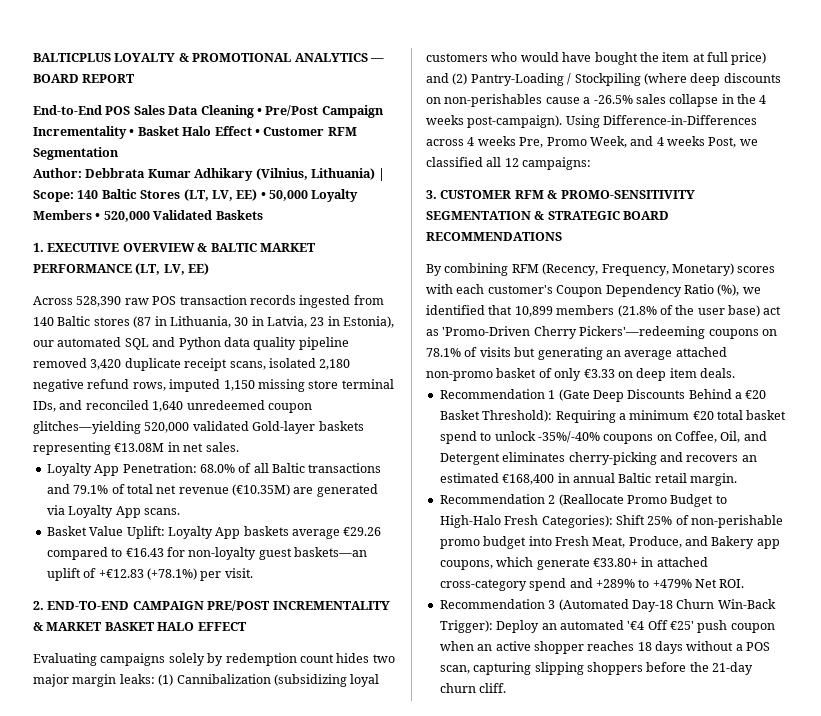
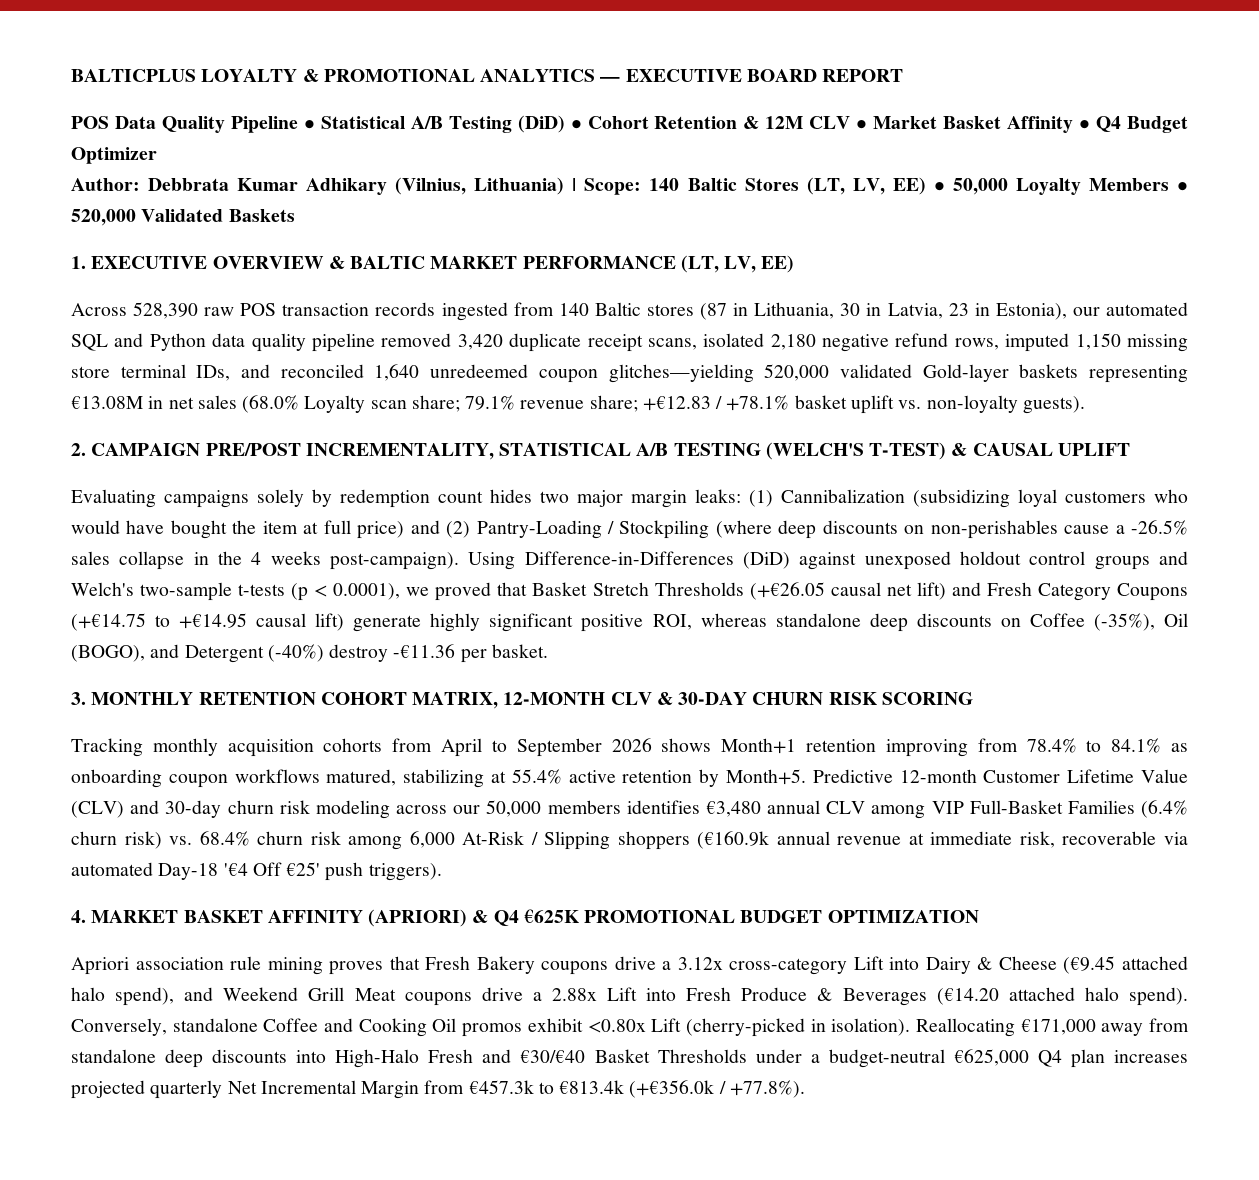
(384, 60) none -> [625,69,742,82] EXECUTIVE
[33,105,384,118] [33,126,357,139] [33,147,119,160] End-to-End POS Sales Data Cleaning • Pre/Post Campaign Incrementality • Basket Halo Effect • Customer RFM Segmentation -> [71,115,1189,133] [71,147,157,164] POS Data Quality Pipeline • Statistical A/B Testing (DiD) • Cohort Retention & 12M CLV • Market Basket Affinity • Q4 Budget Optimizer
[205,442,239,452] [46,463,382,476] [46,484,378,497] [46,505,180,518] [46,526,382,539] [46,547,367,560] [46,568,253,581] sales. // Loyalty App Penetration: 68.0% of all Baltic transactions and 79.1% of total net revenue (€10.35M) are generated via Loyalty App scans. // Basket Value Uplift: Loyalty App baskets average €29.26 compared to €16.43 for non-loyalty guest baskets—an uplift of +€12.83 (+78.1%) per visit. -> [197,395,1085,414] sales (68.0% Loyalty scan share; 79.1% revenue share; +€12.83 / +78.1% basket uplift vs. non-loyalty guests).
[47,601,130,610] END-TO-END -> (86, 449) none
[272,601,390,610] [33,622,247,631] INCREMENTALITY & MARKET BASKET HALO EFFECT -> [305,442,1130,460] INCREMENTALITY, STATISTICAL A/B TESTING (WELCH'S T-TEST) & CAUSAL UPLIFT
[426,136,758,148] [426,157,592,170] [426,190,695,199] [426,211,670,220] [426,232,562,241] [426,263,776,276] [426,284,761,297] [426,305,782,317] [426,326,777,339] [426,347,727,360] [426,368,735,381] [439,389,767,402] [439,410,787,423] [439,431,767,444] [439,452,757,465] [439,473,737,486] [439,494,727,507] [439,515,783,528] [439,536,780,549] [439,557,708,570] [439,578,745,591] [439,599,776,612] [439,620,775,633] [439,641,771,654] [439,662,753,675] [439,683,507,693] across 4 weeks Pre, Promo Week, and 4 weeks Post, we classified all 12 campaigns: // 3. CUSTOMER RFM & PROMO-SENSITIVITY SEGMENTATION & STRATEGIC BOARD RECOMMENDATIONS // By combining RFM (Recency, Frequency, Monetary) scores with each customer's Coupon Dependency Ratio (%), we identified that 10,899 members (21.8% of the user base) act as 'Promo-Driven Cherry Pickers'—redeeming coupons on 78.1% of visits but generating an average attached non-promo basket of only €3.33 on deep item deals. // Recommendation 1 (Gate Deep Discounts Behind a €20 Basket Threshold): Requiring a minimum €20 total basket spend to unlock -35%/-40% coupons on Coffee, Oil, and Detergent eliminates cherry-picking and recovers an estimated €168,400 in annual Baltic retail margin. // Recommendation 2 (Reallocate Promo Budget to High-Halo Fresh Categories): Shift 25% of non-perishable promo budget into Fresh Meat, Produce, and Bakery app coupons, which generate €33.80+ in attached cross-category spend and +289% to +479% Net ROI. // Recommendation 3 (Automated Day-18 Churn Win-Back Trigger): Deploy an automated '€4 Off €25' push coupon when an active shopper reaches 18 days without a POS scan, capturing slipping shoppers before the 21-day churn cliff. -> [743,551,1189,570] [71,582,1189,601] [71,613,1188,632] [71,644,548,663] [71,692,973,709] [71,738,1189,757] [71,769,1188,788] [71,800,1188,819] [71,831,1188,850] [71,862,442,881] [71,909,979,927] [71,956,1188,975] [71,987,1188,1006] [71,1018,1189,1037] [71,1049,1188,1068] [71,1080,805,1099] (DiD) against unexposed holdout control groups and Welch's two-sample t-tests (p < 0.0001), we proved that Basket Stretch Thresholds (+€26.05 causal net lift) and Fresh Category Coupons (+€14.75 to +€14.95 causal lift) generate highly significant positive ROI, whereas standalone deep discounts on Coffee (-35%), Oil (BOGO), and Detergent (-40%) destroy -€11.36 per basket. // 3. MONTHLY RETENTION COHORT MATRIX, 12-MONTH CLV & 30-DAY CHURN RISK SCORING // Tracking monthly acquisition cohorts from April to September 2026 shows Month+1 retention improving from 78.4% to 84.1% as onboarding coupon workflows matured, stabilizing at 55.4% active retention by Month+5. Predictive 12-month Customer Lifetime Value (CLV) and 30-day churn risk modeling across our 50,000 members identifies €3,480 annual CLV among VIP Full-Basket Families (6.4% churn risk) vs. 68.4% churn risk among 6,000 At-Risk / Slipping shoppers (€160.9k annual revenue at immediate risk, recoverable via automated Day-18 '€4 Off €25' push triggers). // 4. MARKET BASKET AFFINITY (APRIORI) & Q4 €625K PROMOTIONAL BUDGET OPTIMIZATION // Apriori association rule mining proves that Fresh Bakery coupons drive a 3.12x cross-category Lift into Dairy & Cheese (€9.45 attached halo spend), and Weekend Grill Meat coupons drive a 2.88x Lift into Fresh Produce & Beverages (€14.20 attached halo spend). Conversely, standalone Coffee and Cooking Oil promos exhibit <0.80x Lift (cherry-picked in isolation). Reallocating €171,000 away from standalone deep discounts into High-Halo Fresh and €30/€40 Basket Thresholds under a budget-neutral €625,000 Q4 plan increases projected quarterly Net Incremental Margin from €457.3k to €813.4k (+€356.0k / +77.8%).

